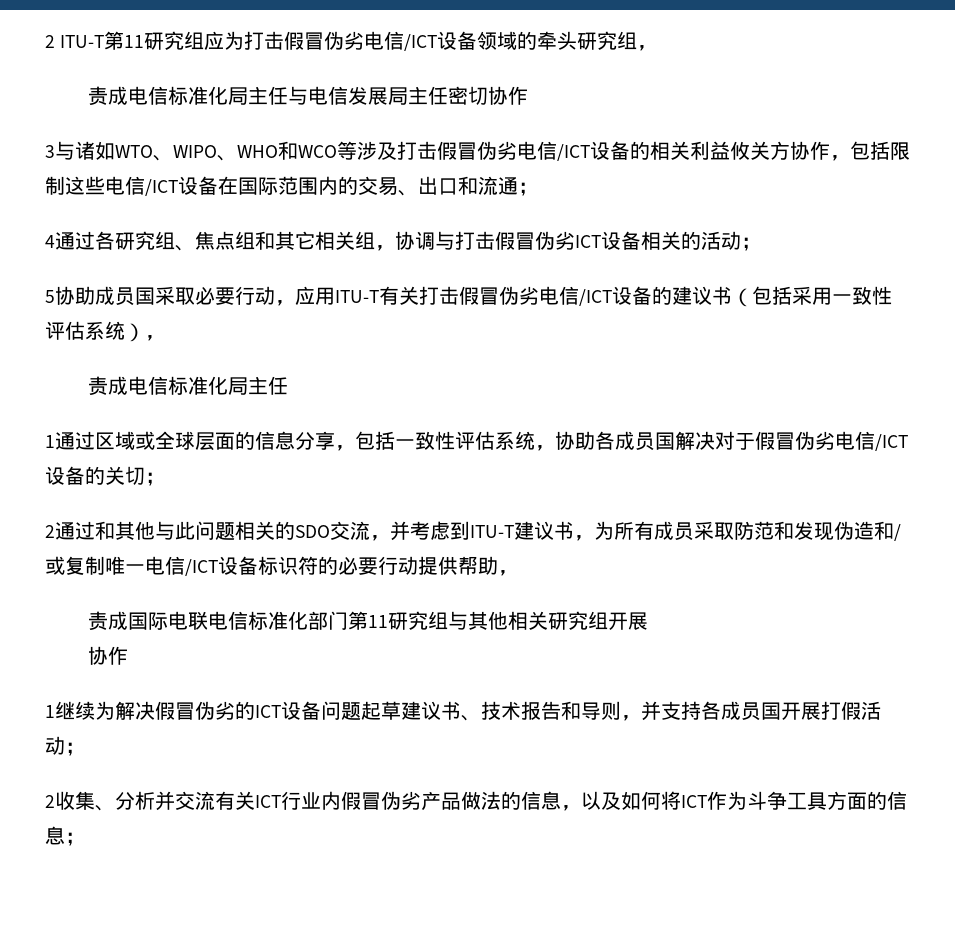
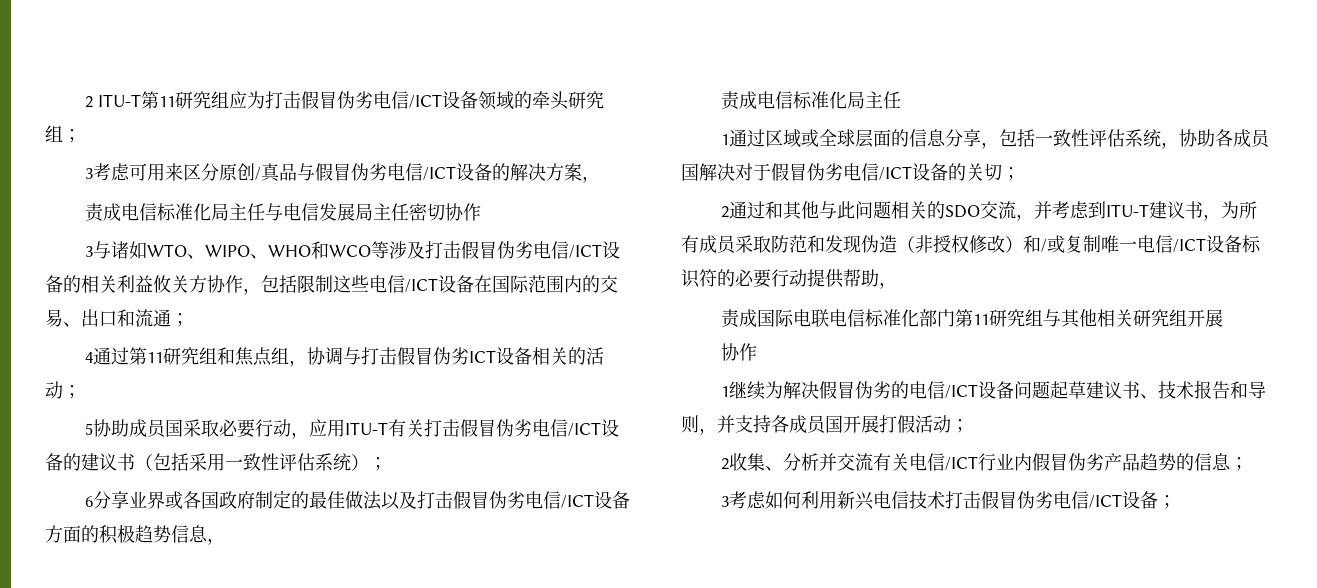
(638, 40) none -> [63,129,81,143] [85,163,583,182] ； // 3考虑可用来区分原创/真品与假冒伪劣电信/ICT设备的解决方案
[95,231,355,251] 各研究组、焦点组和其它相关 -> [129,347,273,366] 第11研究组和焦点
(145, 332) none -> [369,457,387,471] [85,490,631,510] [45,524,208,544] ； // 6分享业界或各国政府制定的最佳做法以及打击假冒伪劣电信/ICT设备方面的积极趋势信息
(874, 530) none -> [897,235,1023,253] （非授权修改）
[255,705,281,718] ICT -> [909,381,979,399] 电信/ICT
[255,795,281,808] ICT -> [909,453,979,471] 电信/ICT
[461,791,907,811] [45,826,65,845] 做法的信息，以及如何将ICT作为斗争工具方面的信息 -> [1140,453,1249,471] [721,491,1159,510] 趋势的信息； // 3考虑如何利用新兴电信技术打击假冒伪劣电信/ICT设备

